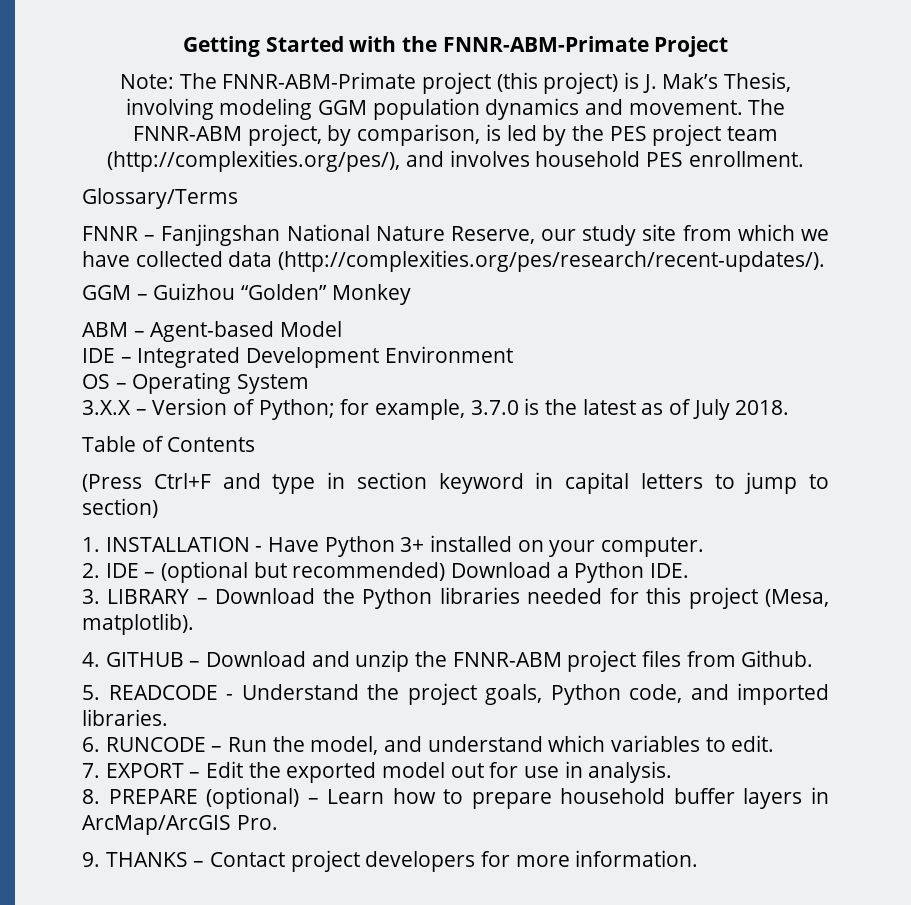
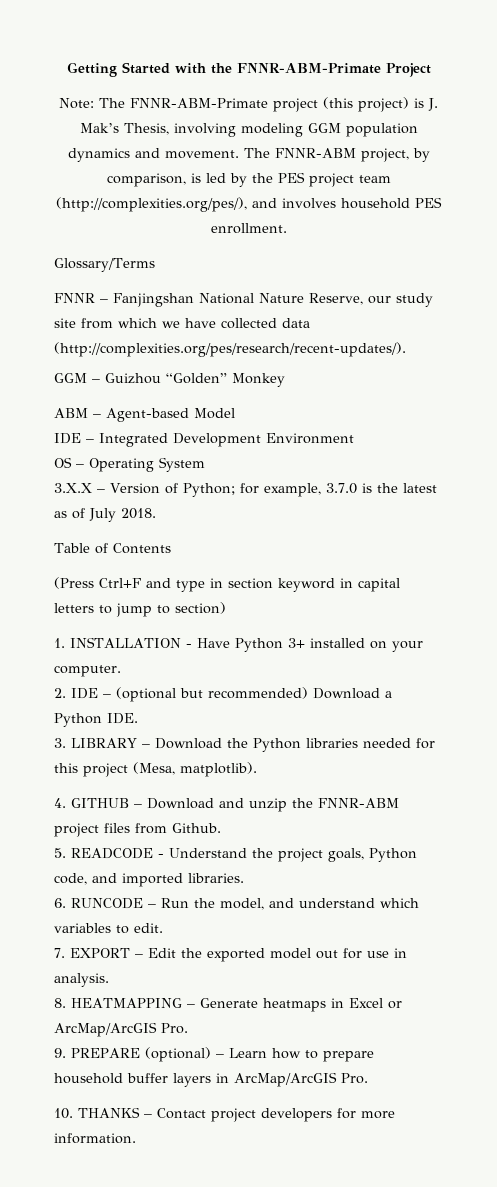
(100, 796) none -> [71,998,402,1012] [54,1022,188,1037] [54,1048,66,1058] HEATMAPPING – Generate heatmaps in Excel or ArcMap/ArcGIS Pro. // 9.
[82,852,100,867] 9. -> [54,1108,73,1119] 10.

